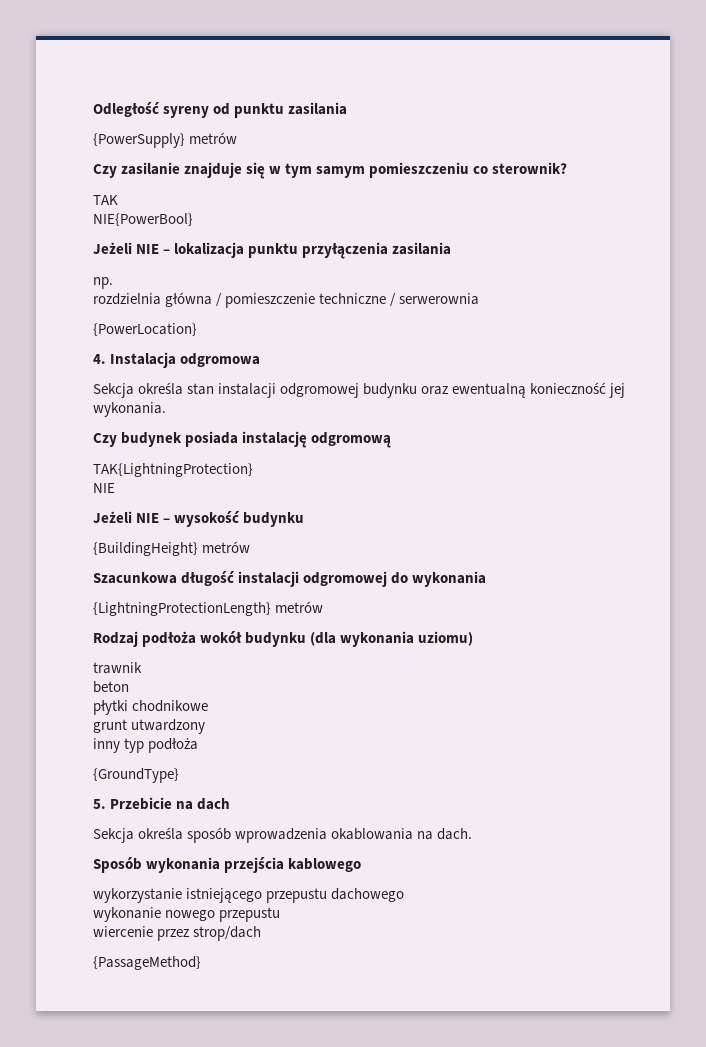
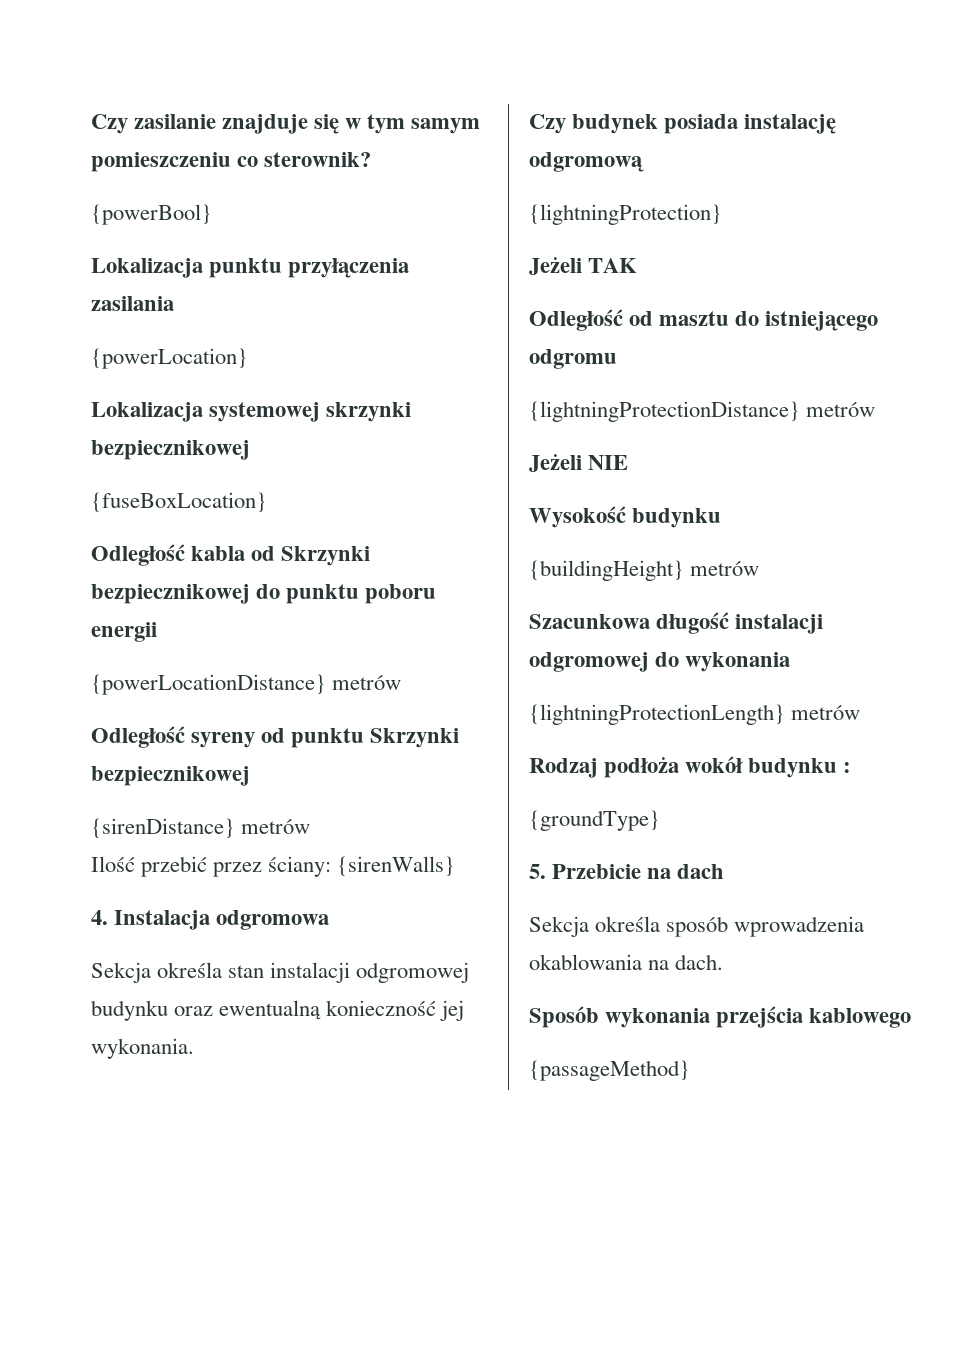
[93,102,348,118] [93,132,238,148] Odległość syreny od punktu zasilania // {PowerSupply} metrów // -> (91, 124) none
[93,195,118,205] [93,213,193,226] [93,242,452,259] [93,277,113,289] [93,292,480,308] [93,323,197,336] TAK // NIE{PowerBool} // Jeżeli NIE – lokalizacja punktu przyłączenia zasilania // np. // rozdzielnia główna / pomieszczenie techniczne / serwerownia // {PowerLocation} -> [91,204,212,225] [91,258,410,278] [91,296,174,311] [91,348,248,369] [91,402,412,422] [91,440,250,460] [91,492,267,512] [91,544,371,566] [91,584,437,604] [91,622,157,642] [91,674,402,695] [91,726,460,748] [91,766,250,786] [91,818,311,838] [91,856,456,877] {powerBool} // Lokalizacja punktu przyłączenia zasilania // {powerLocation} // Lokalizacja systemowej skrzynki bezpiecznikowej // {fuseBoxLocation} // Odległość kabla od Skrzynki bezpiecznikowej do punktu poboru energii // {powerLocationDistance} metrów // Odległość syreny od punktu Skrzynki bezpiecznikowej // {sirenDistance} metrów // Ilość przebić przez ściany: {sirenWalls}
[93,463,253,477] [93,483,115,493] [93,511,241,527] TAK{LightningProtection} // NIE // Jeżeli NIE – wysokość -> [529,204,722,225] [529,257,638,275] [529,309,879,331] [529,349,617,369] [529,401,876,422] [529,454,629,472] [529,506,626,528] {lightningProtection} // Jeżeli TAK // Odległość od masztu do istniejącego odgromu // {lightningProtectionDistance} metrów // Jeżeli NIE // Wysokość
[93,542,198,556] {BuildingHeight} -> [529,560,684,581] {buildingHeight}
[93,602,271,616] {LightningProtectionLength} -> [529,704,785,725] {lightningProtectionLength}
[310,631,474,647] [93,662,142,674] [93,681,129,693] [93,700,209,715] [93,719,206,734] [93,738,199,753] [93,768,179,783] (dla wykonania uziomu) // trawnik // beton // płytki chodnikowe // grunt utwardzony // inny typ podłoża // {GroundType} -> [843,762,852,773] [529,810,660,831] : // {groundType}
[93,888,405,903] [93,907,281,922] [93,926,262,941] [93,956,201,970] wykorzystanie istniejącego przepustu dachowego // wykonanie nowego przepustu // wiercenie przez strop/dach // {PassageMethod} -> [529,1060,690,1081] {passageMethod}

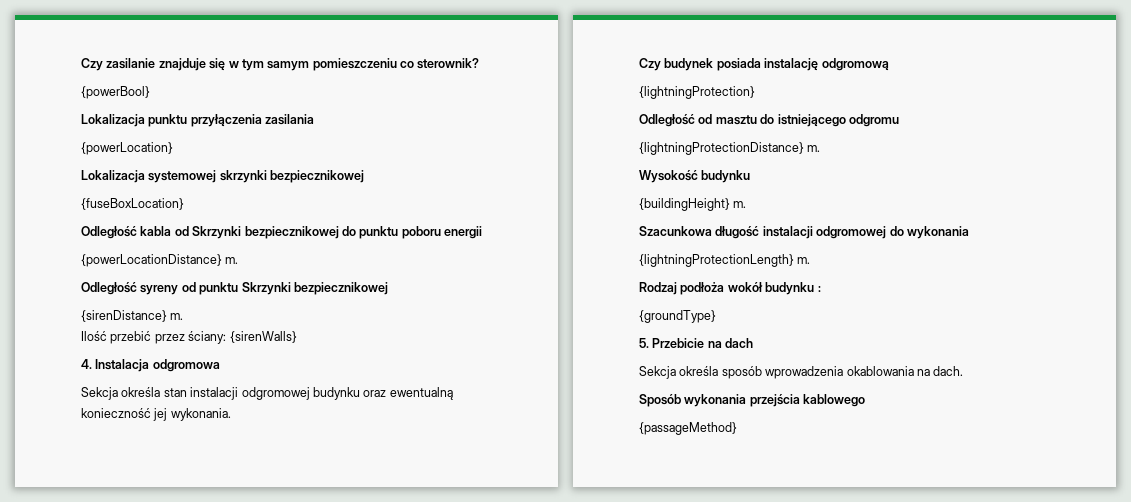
[332,675,402,690] metrów -> [225,257,239,264] m.
[241,819,311,834] metrów -> [170,313,184,320] m.
[529,257,638,275] // Jeżeli TAK -> (755, 92) none
[806,402,876,417] [529,454,629,472] metrów // Jeżeli NIE -> [807,145,821,152] m.
[690,561,760,576] metrów -> [733,201,747,208] m.
[791,705,861,720] metrów -> [797,257,811,264] m.

